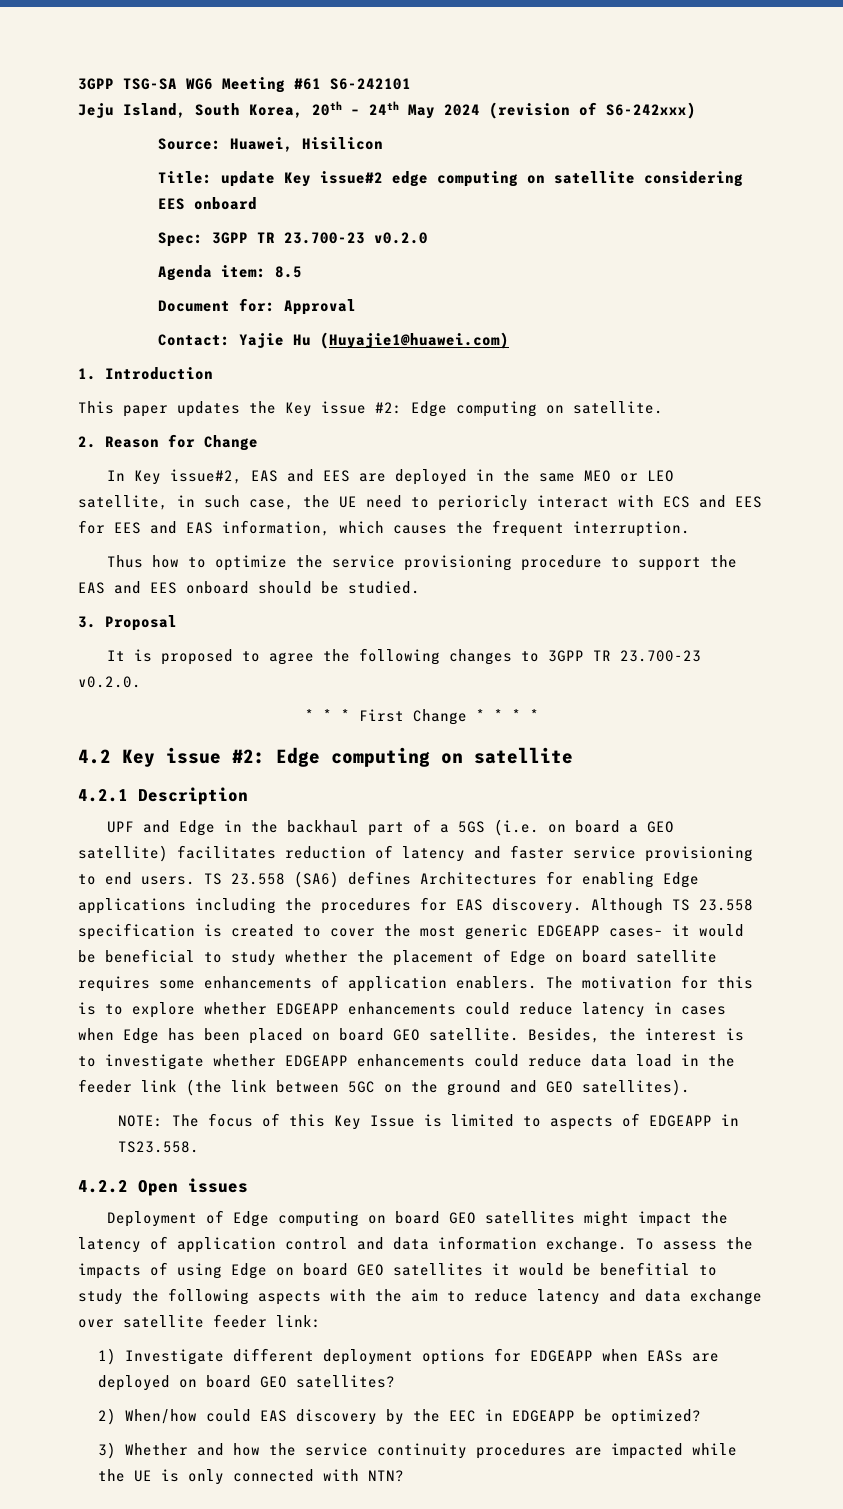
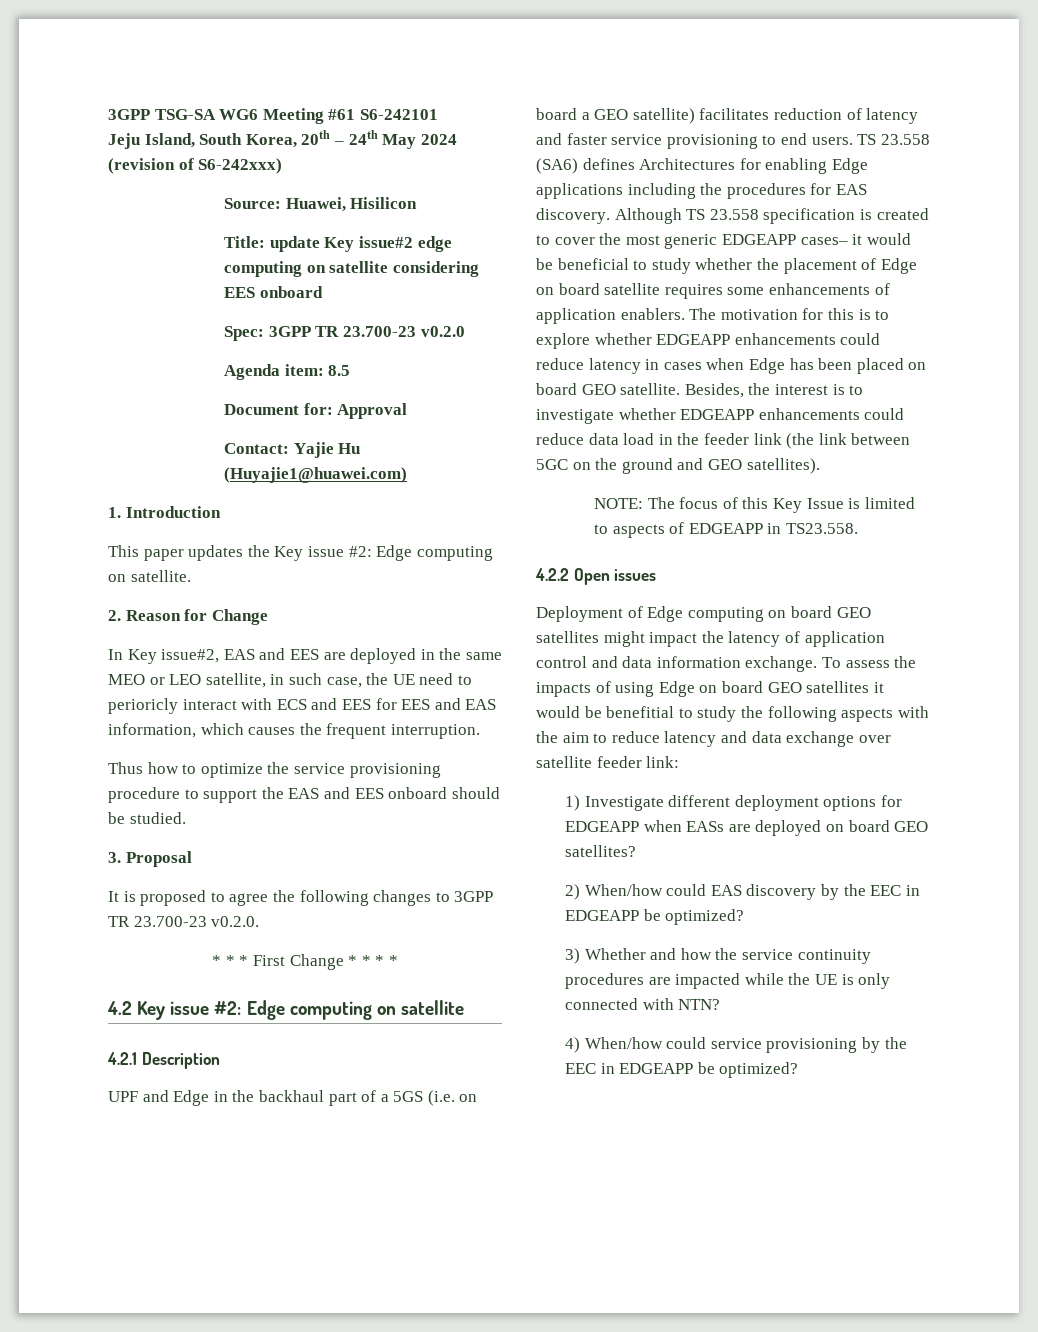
(405, 1476) none -> [565,1037,907,1053] [565,1062,799,1078] // 4) When/how could service provisioning by the EEC in EDGEAPP be optimized?

